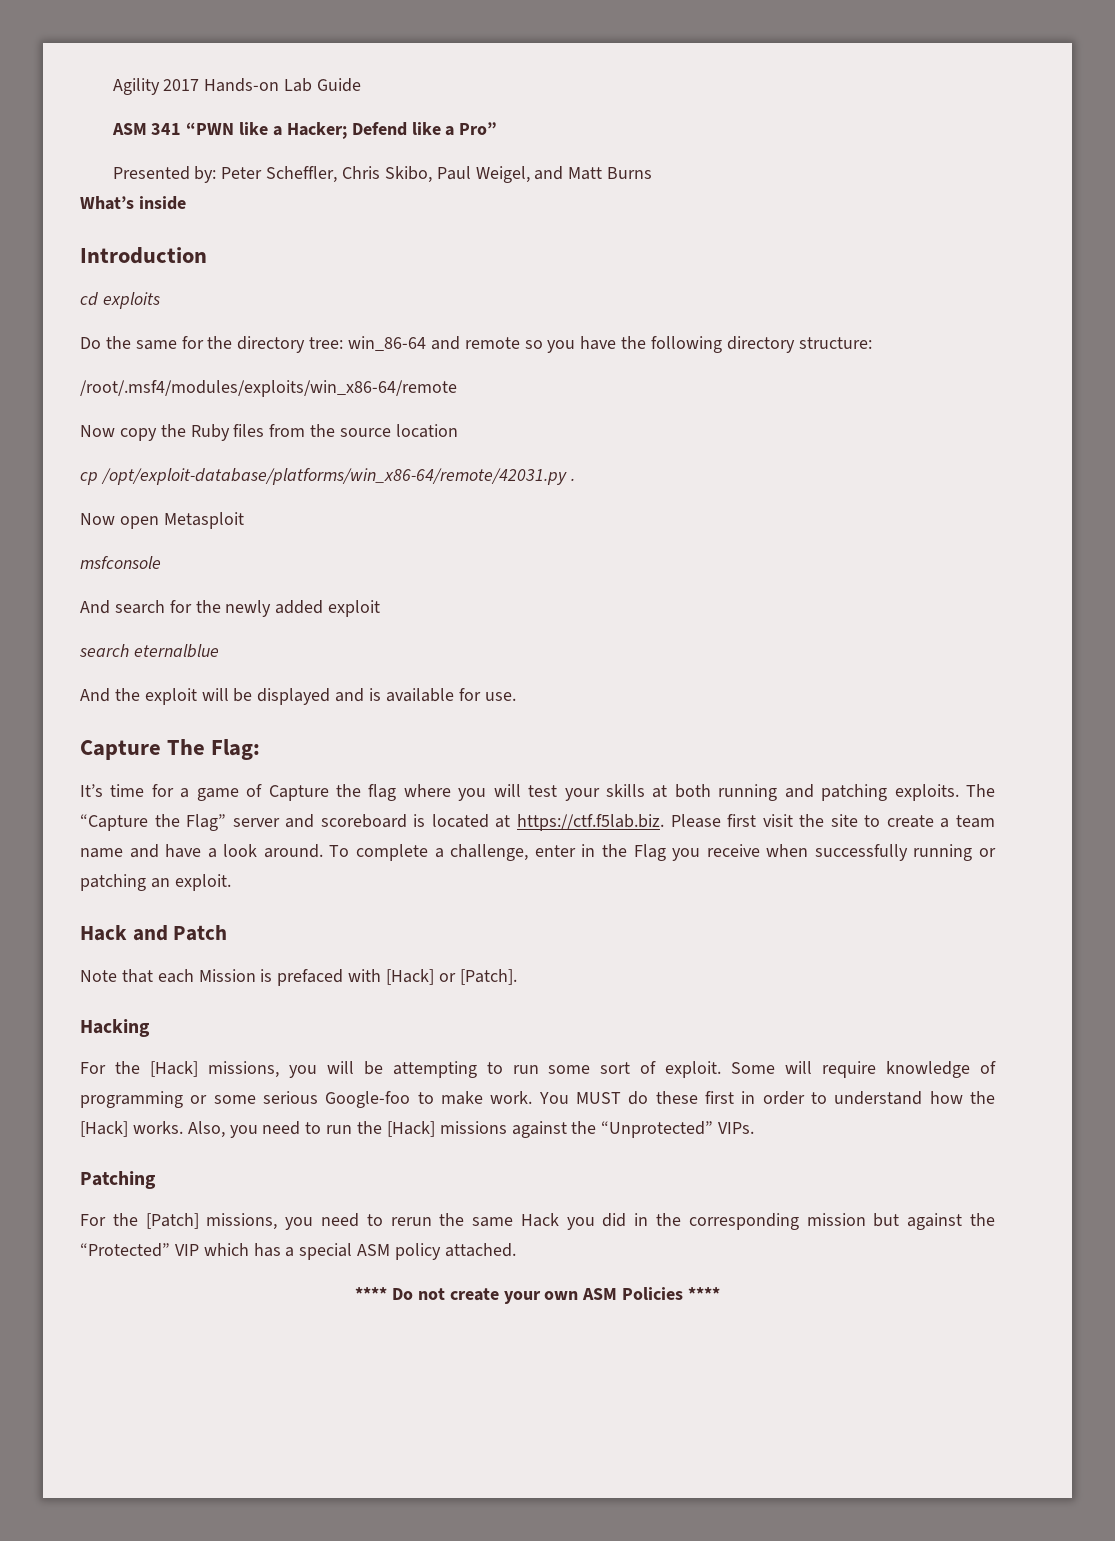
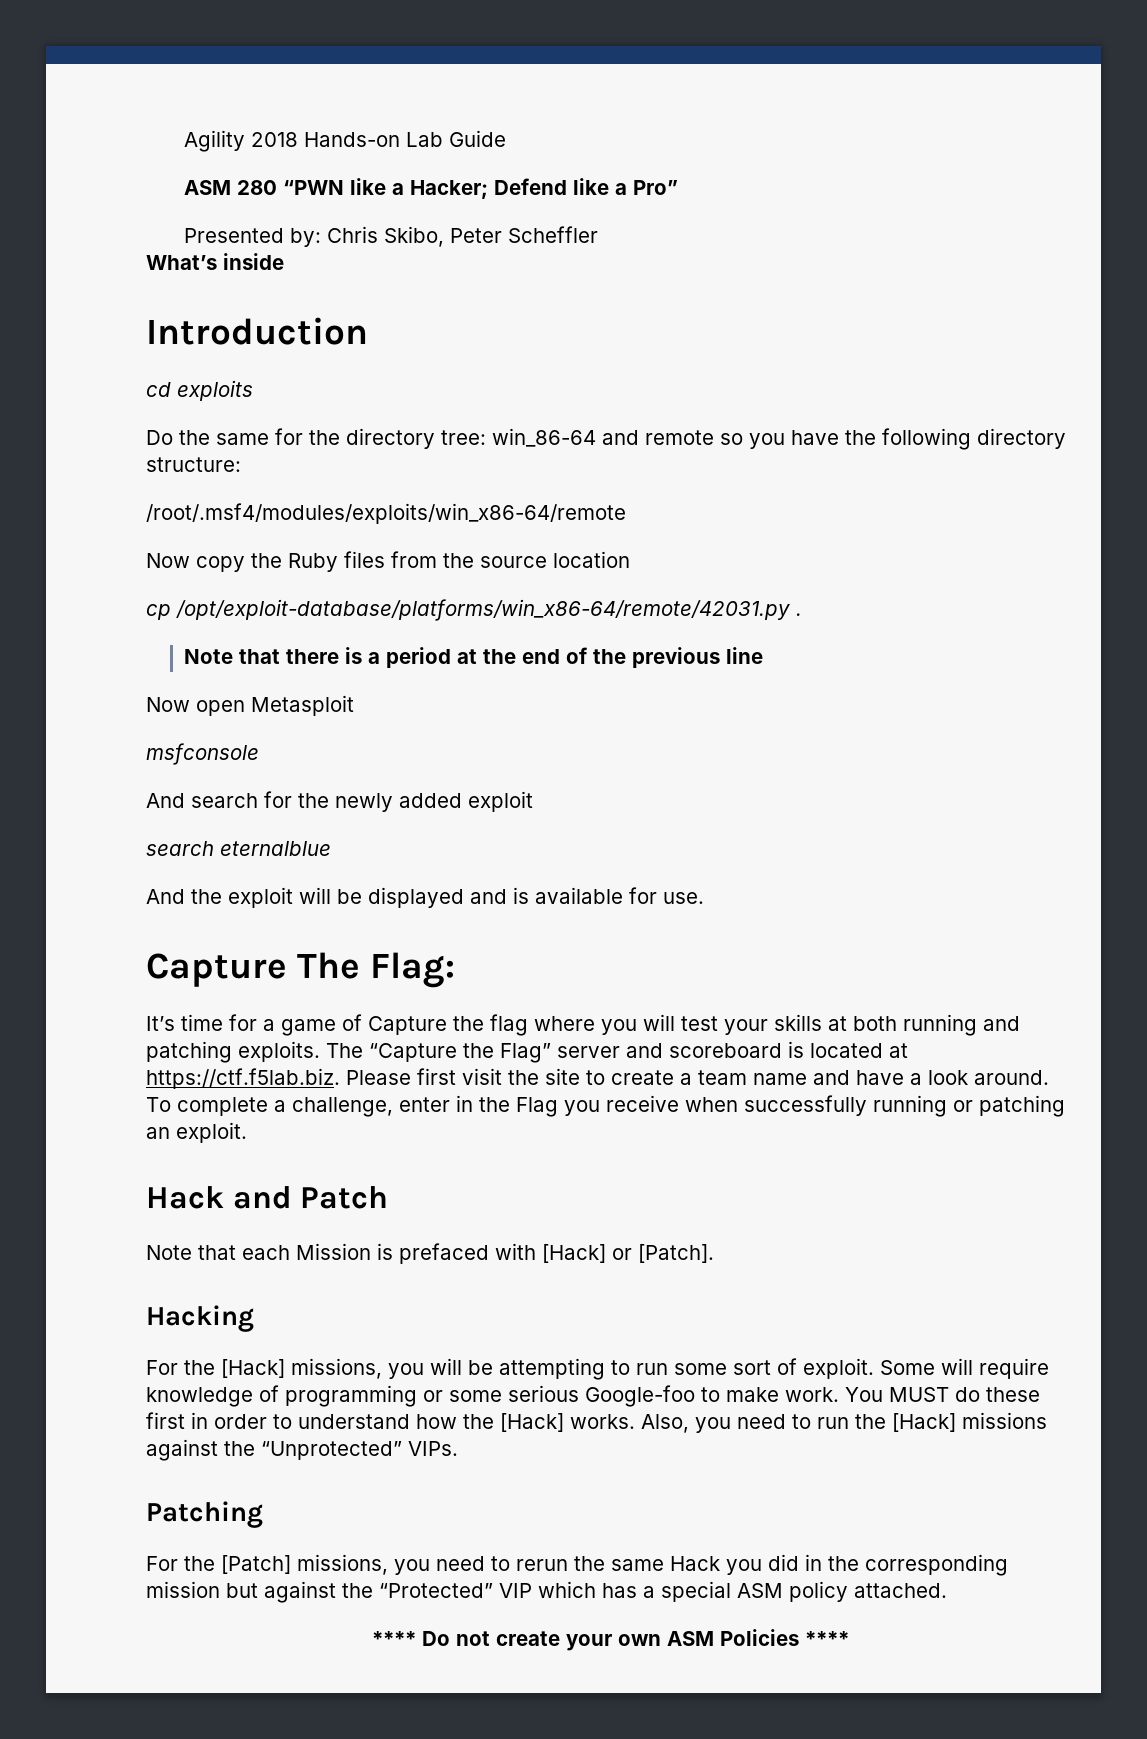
[163,79,200,91] 2017 -> [251,132,299,147] 2018
[151,123,182,135] 341 -> [237,180,278,195] 280
[221,166,653,183] Peter Scheffler, Chris Skibo, Paul Weigel, and Matt Burns -> [327,226,599,247] Chris Skibo, Peter Scheffler
(575, 479) none -> [184,647,764,668] // Note that there is a period at the end of the previous line

